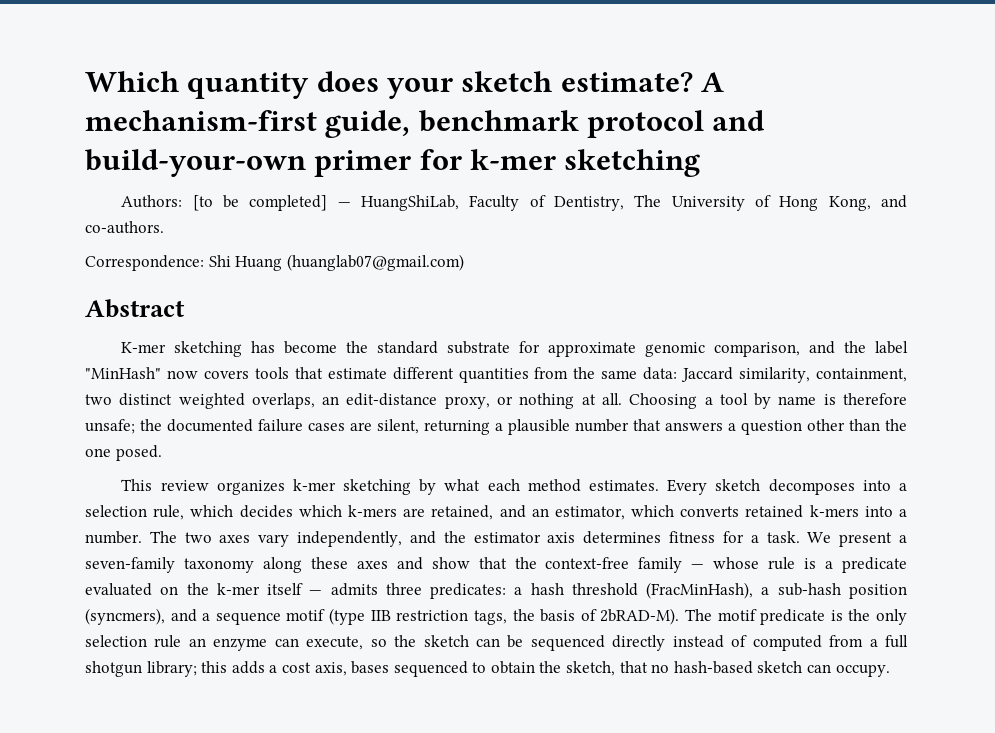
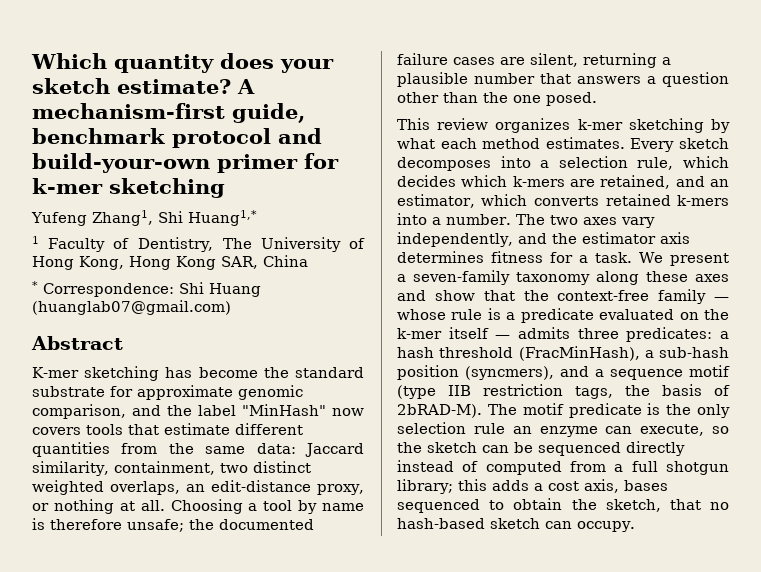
[121,195,460,211] Authors: [to be completed] — HuangShiLab, -> [31,210,257,226] [32,236,39,244] Yufeng Zhang1, Shi Huang1,* // 1
[881,195,908,208] [85,221,164,234] and co-authors. // -> [129,255,308,270] [32,281,38,289] Hong Kong SAR, China // *

